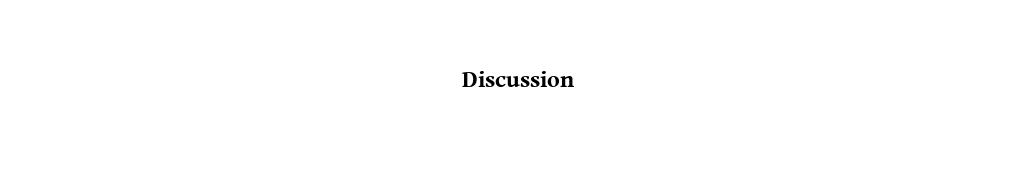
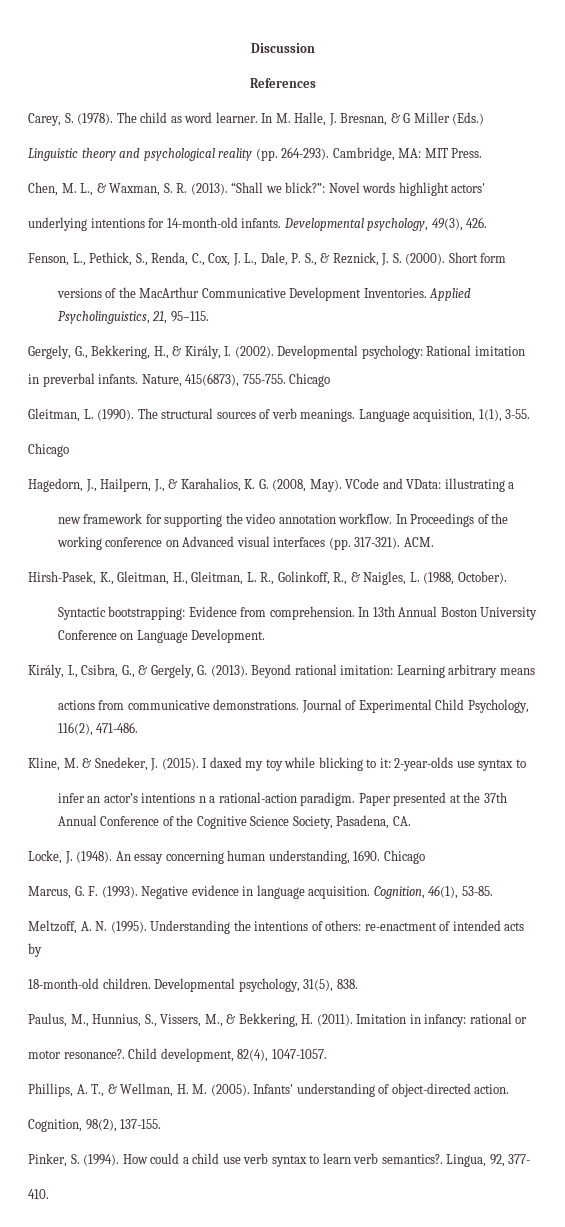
(574, 79) none -> [249,78,316,88] [28,112,485,126] [28,147,483,161] [28,182,486,196] [28,217,488,231] [28,252,507,266] [56,287,472,301] [57,311,209,324] [28,345,525,359] [28,373,331,387] [28,408,531,422] [28,443,69,457] [28,478,515,492] [57,513,509,527] [56,536,434,550] [28,571,507,585] [57,606,538,620] [57,629,266,643] [28,664,535,678] [57,699,529,713] [57,722,139,736] [28,757,526,771] [57,792,507,806] [57,815,411,829] [28,850,425,864] [28,885,493,899] [28,920,525,934] [28,943,42,957] [28,978,358,992] [28,1013,528,1027] [28,1048,327,1062] [28,1083,510,1097] [28,1119,162,1132] [28,1153,531,1167] [28,1189,49,1199] // References // Carey, S. (1978). The child as word learner. In M. Halle, J. Bresnan, & G Miller (Eds.) // Linguistic theory and psychological reality (pp. 264-293). Cambridge, MA: MIT Press. // Chen, M. L., & Waxman, S. R. (2013). “Shall we blick?”: Novel words highlight actors' // underlying intentions for 14-month-old infants. Developmental psychology, 49(3), 426. // Fenson, L., Pethick, S., Renda, C., Cox, J. L., Dale, P. S., & Reznick, J. S. (2000). Short form // versions of the MacArthur Communicative Development Inventories. Applied Psycholinguistics, 21, 95–115. // Gergely, G., Bekkering, H., & Király, I. (2002). Developmental psychology: Rational imitation // in preverbal infants. Nature, 415(6873), 755-755. Chicago // Gleitman, L. (1990). The structural sources of verb meanings. Language acquisition, 1(1), 3-55. // Chicago // Hagedorn, J., Hailpern, J., & Karahalios, K. G. (2008, May). VCode and VData: illustrating a // new framework for supporting the video annotation workflow. In Proceedings of the working conference on Advanced visual interfaces (pp. 317-321). ACM. // Hirsh-Pasek, K., Gleitman, H., Gleitman, L. R., Golinkoff, R., & Naigles, L. (1988, October). // Syntactic bootstrapping: Evidence from comprehension. In 13th Annual Boston University Conference on Language Development. // Király, I., Csibra, G., & Gergely, G. (2013). Beyond rational imitation: Learning arbitrary means // actions from communicative demonstrations. Journal of Experimental Child Psychology, 116(2), 471-486. // Kline, M. & Snedeker, J. (2015). I daxed my toy while blicking to it: 2-year-olds use syntax to // infer an actor’s intentions n a rational-action paradigm. Paper presented at the 37th Annual Conference of the Cognitive Science Society, Pasadena, CA. // Locke, J. (1948). An essay concerning human understanding, 1690. Chicago // Marcus, G. F. (1993). Negative evidence in language acquisition. Cognition, 46(1), 53-85. // Meltzoff, A. N. (1995). Understanding the intentions of others: re-enactment of intended acts by // 18-month-old children. Developmental psychology, 31(5), 838. // Paulus, M., Hunnius, S., Vissers, M., & Bekkering, H. (2011). Imitation in infancy: rational or // motor resonance?. Child development, 82(4), 1047-1057. // Phillips, A. T., & Wellman, H. M. (2005). Infants' understanding of object-directed action. // Cognition, 98(2), 137-155. // Pinker, S. (1994). How could a child use verb syntax to learn verb semantics?. Lingua, 92, 377- // 410.

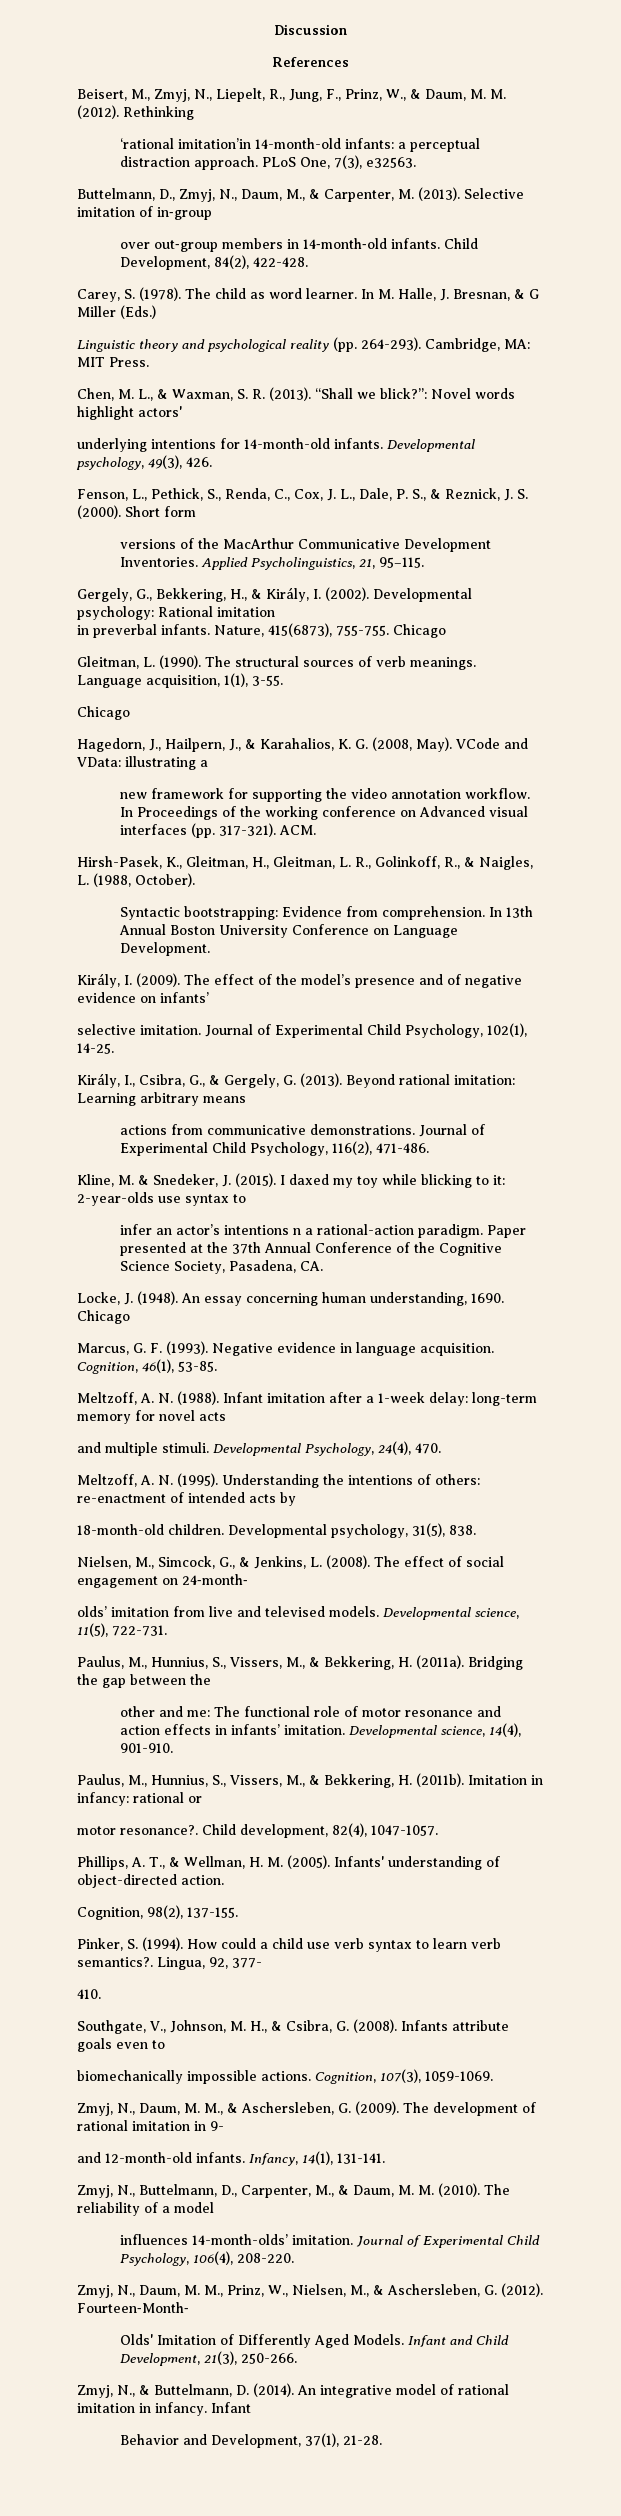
(316, 83) none -> [77,88,506,102] [77,105,194,120] [120,138,481,152] [120,155,417,170] [77,187,524,202] [77,206,212,220] [120,238,479,252] [120,255,309,270] // Beisert, M., Zmyj, N., Liepelt, R., Jung, F., Prinz, W., & Daum, M. M. (2012). Rethinking // ‘rational imitation’in 14-month-old infants: a perceptual distraction approach. PLoS One, 7(3), e32563. // Buttelmann, D., Zmyj, N., Daum, M., & Carpenter, M. (2013). Selective imitation of in‐group // over out‐group members in 14‐month‐old infants. Child Development, 84(2), 422-428.
(266, 636) none -> [77,973,522,988] [77,992,209,1003] [77,1023,527,1038] [77,1043,114,1054] // Király, I. (2009). The effect of the model’s presence and of negative evidence on infants’ // selective imitation. Journal of Experimental Child Psychology, 102(1), 14-25.
(493, 891) none -> [77,1391,537,1406] [77,1410,226,1424] [77,1441,441,1456] // Meltzoff, A. N. (1988). Infant imitation after a 1-week delay: long-term memory for novel acts // and multiple stimuli. Developmental Psychology, 24(4), 470.
[28,1013,353,1027] // Paulus, M., Hunnius, S., Vissers, M., & Bekkering, H. (2011). -> [77,1555,504,1569] [77,1574,248,1588] [77,1606,519,1620] [77,1623,167,1637] [77,1655,523,1670] [77,1674,211,1688] [120,1706,502,1717] [120,1723,522,1738] [120,1743,174,1753] [77,1773,464,1788] // Nielsen, M., Simcock, G., & Jenkins, L. (2008). The effect of social engagement on 24‐month‐ // olds’ imitation from live and televised models. Developmental science, 11(5), 722-731. // Paulus, M., Hunnius, S., Vissers, M., & Bekkering, H. (2011a). Bridging the gap between the // other and me: The functional role of motor resonance and action effects in infants’ imitation. Developmental science, 14(4), 901-910. // Paulus, M., Hunnius, S., Vissers, M., & Bekkering, H. (2011b).
(49, 1194) none -> [77,2019,509,2034] [77,2038,165,2052] [77,2069,493,2084] [77,2101,536,2116] [77,2120,224,2131] [77,2151,385,2166] [77,2183,510,2198] [77,2202,214,2216] [120,2234,541,2248] [120,2251,295,2266] [77,2283,543,2298] [77,2302,189,2313] [120,2334,510,2348] [120,2351,298,2366] [77,2383,509,2398] [77,2402,251,2416] [120,2433,383,2448] // Southgate, V., Johnson, M. H., & Csibra, G. (2008). Infants attribute goals even to // biomechanically impossible actions. Cognition, 107(3), 1059-1069. // Zmyj, N., Daum, M. M., & Aschersleben, G. (2009). The development of rational imitation in 9- // and 12-month-old infants. Infancy, 14(1), 131-141. // Zmyj, N., Buttelmann, D., Carpenter, M., & Daum, M. M. (2010). The reliability of a model // influences 14-month-olds’ imitation. Journal of Experimental Child Psychology, 106(4), 208-220. // Zmyj, N., Daum, M. M., Prinz, W., Nielsen, M., & Aschersleben, G. (2012). Fourteen‐Month‐ // Olds' Imitation of Differently Aged Models. Infant and Child Development, 21(3), 250-266. // Zmyj, N., & Buttelmann, D. (2014). An integrative model of rational imitation in infancy. Infant // Behavior and Development, 37(1), 21-28.

